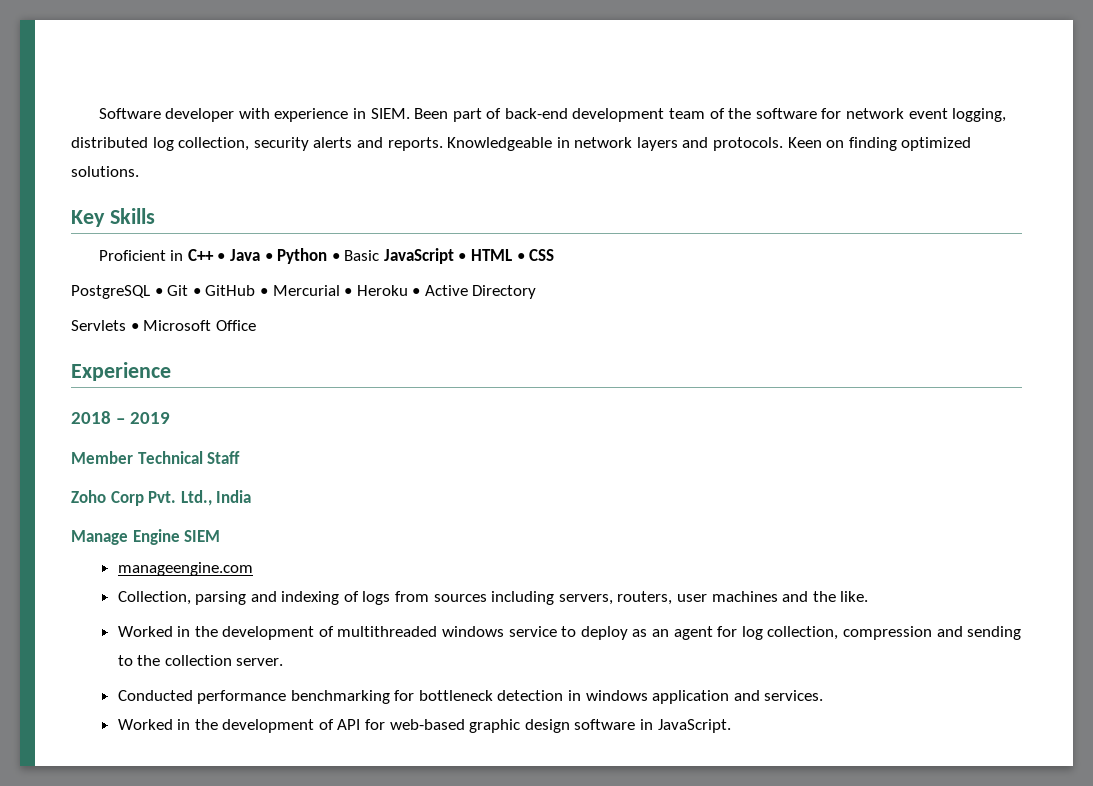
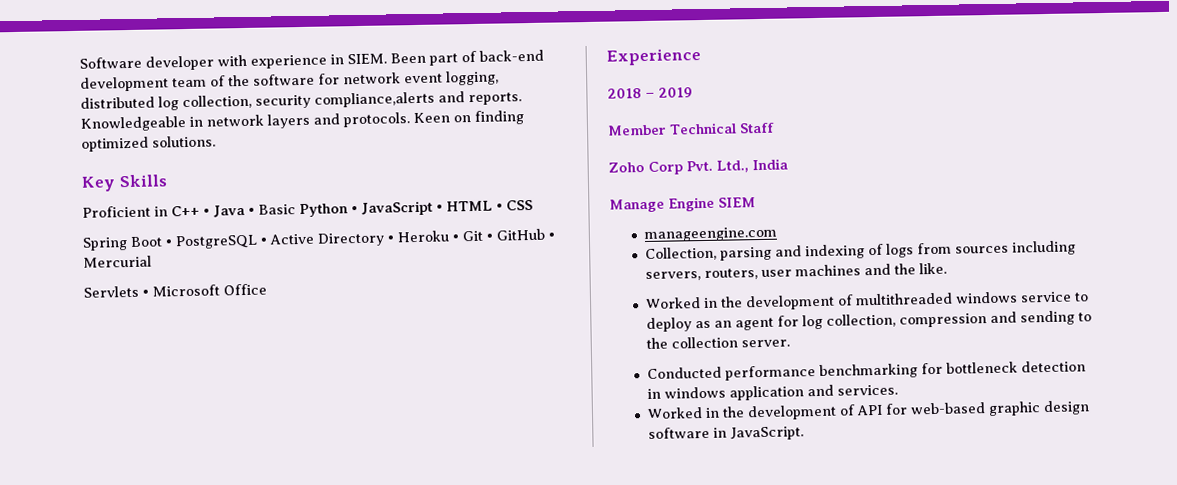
[313,137,353,148] alerts -> [314,91,435,108] compliance,alerts
(273, 257) none -> [258,204,296,215] Basic
[344,250,380,261] Basic -> (358, 210) none
[71,285,150,299] PostgreSQL -> [82,230,449,251] Spring Boot • PostgreSQL • Active Directory • Heroku
[344,285,537,299] • Heroku • Active Directory -> (152, 261) none

